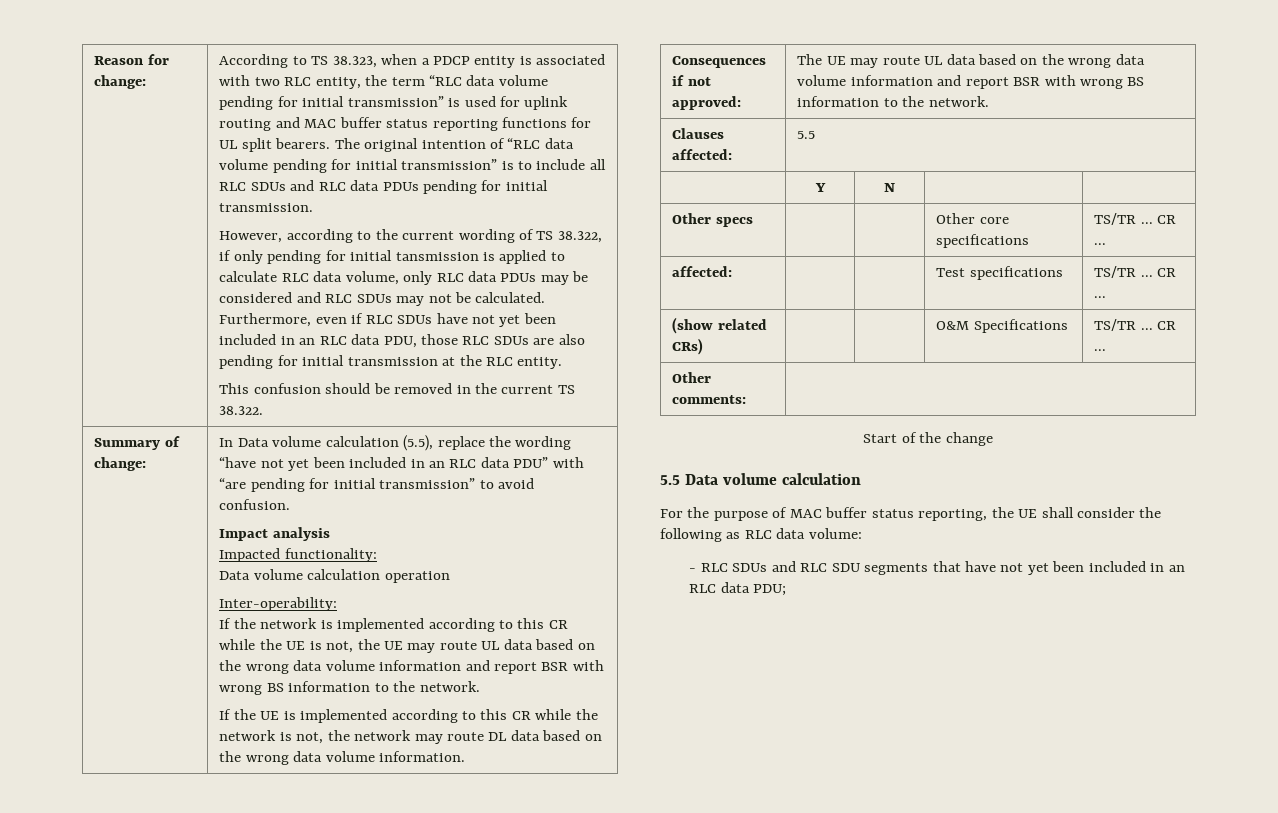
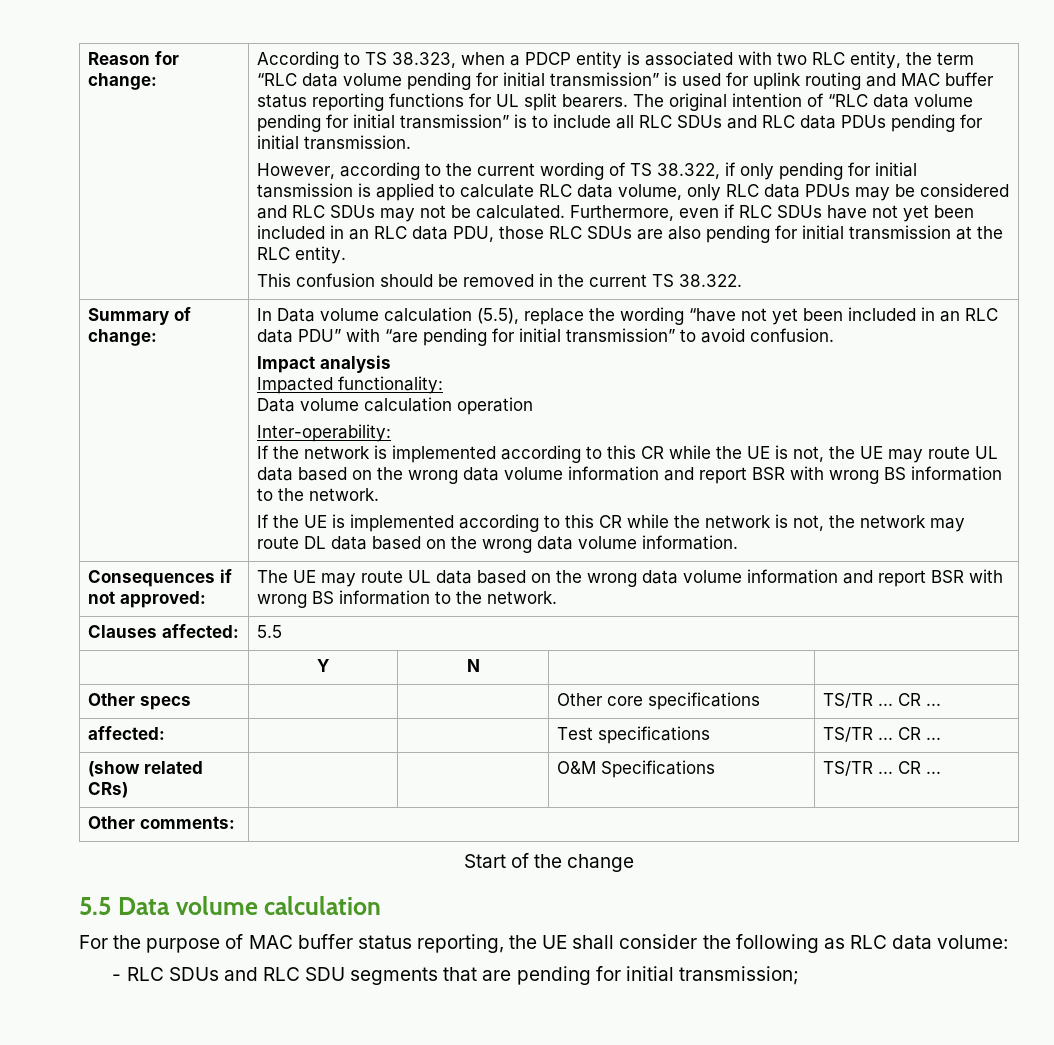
[965,561,1185,575] [689,582,787,596] have not yet been included in an RLC data PDU; -> [482,966,800,985] are pending for initial transmission;

